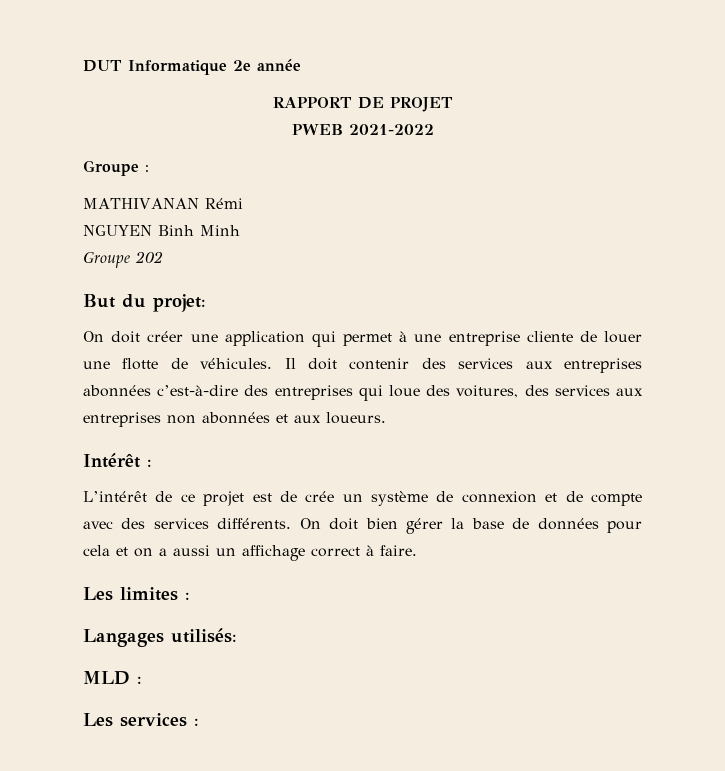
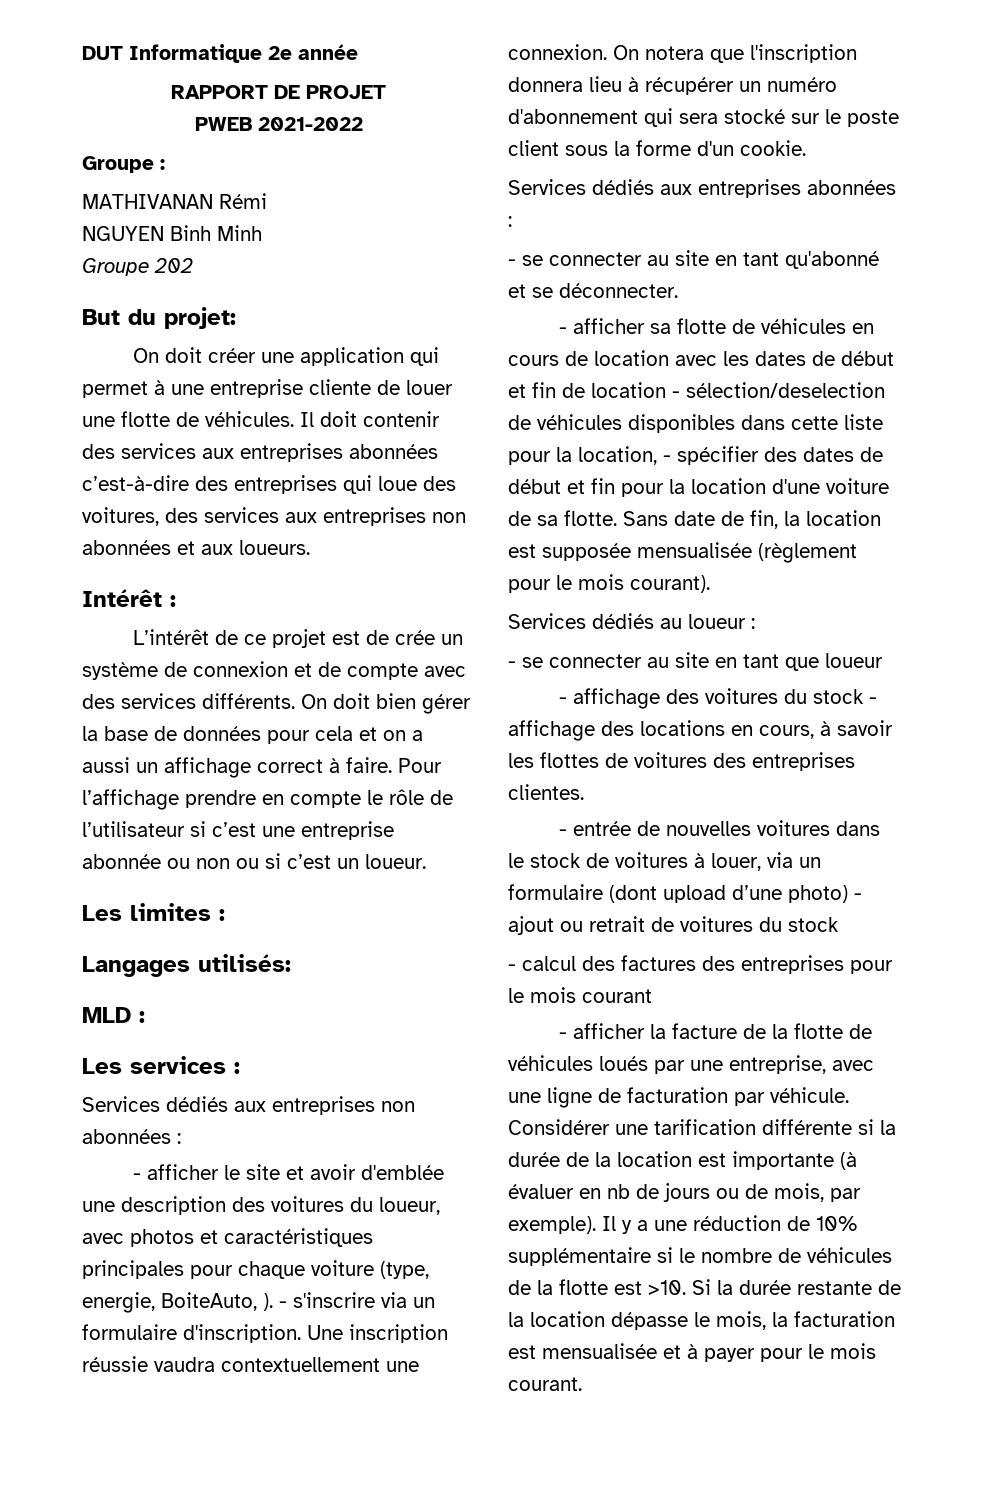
(417, 550) none -> [398,758,442,773] [82,789,453,810] [82,821,394,840] [82,853,426,869] Pour l’affichage prendre en compte le rôle de l’utilisateur si c’est une entreprise abonnée ou non ou si c’est un loueur.
(199, 722) none -> [82,1096,415,1115] [82,1129,181,1144] [132,1164,444,1180] [82,1196,440,1215] [82,1228,373,1247] [82,1260,429,1279] [82,1292,435,1313] [82,1324,448,1343] [82,1356,419,1372] [508,44,857,63] [508,76,837,95] [508,108,899,127] [508,140,806,156] [508,179,896,198] [508,216,512,227] [508,250,879,269] [508,283,678,298] [558,318,874,334] [508,350,894,366] [508,382,885,398] [508,414,883,433] [508,446,883,465] [508,478,889,497] [508,510,881,529] [508,542,857,563] [508,574,710,593] [508,613,755,629] [508,652,883,671] [558,688,877,709] [508,720,893,741] [508,752,855,771] [508,784,584,800] [558,820,880,836] [508,852,821,871] [508,884,862,903] [508,916,839,935] [508,955,893,974] [508,987,652,1003] [558,1023,872,1039] [508,1055,874,1074] [508,1087,849,1108] [508,1119,896,1135] [508,1151,857,1170] [508,1183,861,1202] [508,1215,857,1234] [508,1247,892,1266] [508,1279,901,1295] [508,1311,895,1330] [508,1343,876,1362] [508,1377,582,1391] // Services dédiés aux entreprises non abonnées : // - afficher le site et avoir d'emblée une description des voitures du loueur, avec photos et caractéristiques principales pour chaque voiture (type, energie, BoiteAuto, ). - s'inscrire via un formulaire d'inscription. Une inscription réussie vaudra contextuellement une connexion. On notera que l'inscription donnera lieu à récupérer un numéro d'abonnement qui sera stocké sur le poste client sous la forme d'un cookie. // Services dédiés aux entreprises abonnées : // - se connecter au site en tant qu'abonné et se déconnecter. // - afficher sa flotte de véhicules en cours de location avec les dates de début et fin de location - sélection/deselection de véhicules disponibles dans cette liste pour la location, - spécifier des dates de début et fin pour la location d'une voiture de sa flotte. Sans date de fin, la location est supposée mensualisée (règlement pour le mois courant). // Services dédiés au loueur : // - se connecter au site en tant que loueur // - affichage des voitures du stock - affichage des locations en cours, à savoir les flottes de voitures des entreprises clientes. // - entrée de nouvelles voitures dans le stock de voitures à louer, via un formulaire (dont upload d’une photo) - ajout ou retrait de voitures du stock // - calcul des factures des entreprises pour le mois courant // - afficher la facture de la flotte de véhicules loués par une entreprise, avec une ligne de facturation par véhicule. Considérer une tarification différente si la durée de la location est importante (à évaluer en nb de jours ou de mois, par exemple). Il y a une réduction de 10% supplémentaire si le nombre de véhicules de la flotte est >10. Si la durée restante de la location dépasse le mois, la facturation est mensualisée et à payer pour le mois courant.

